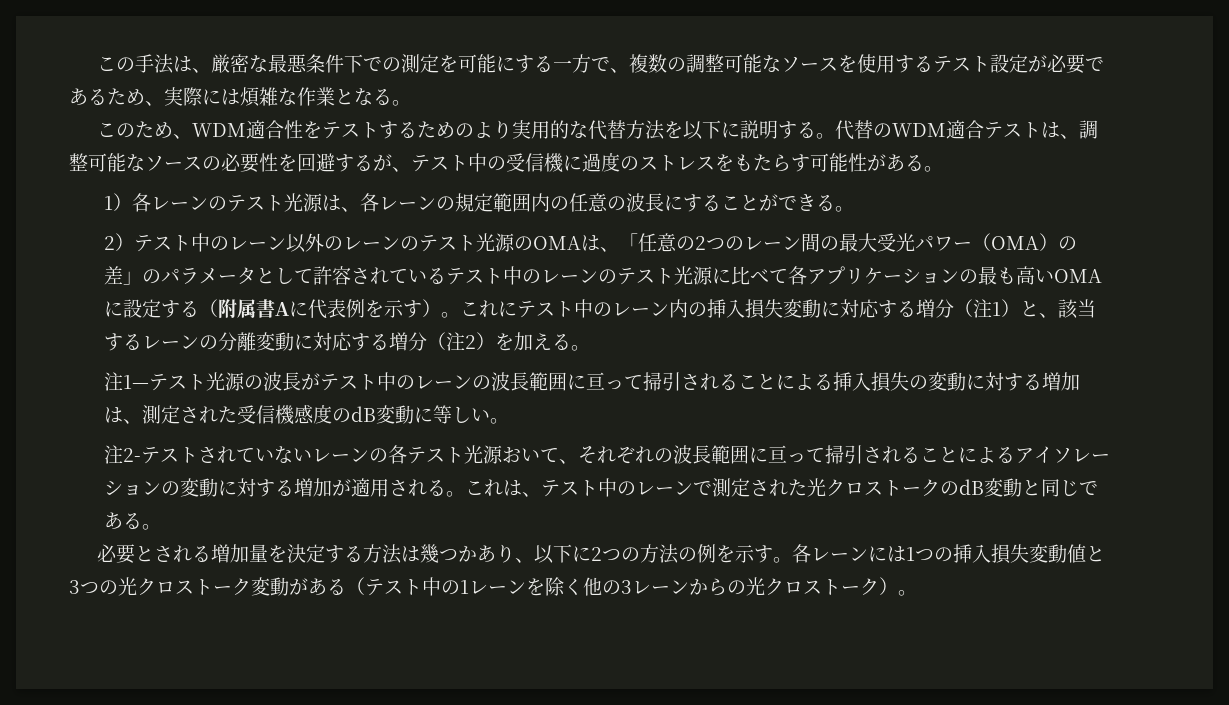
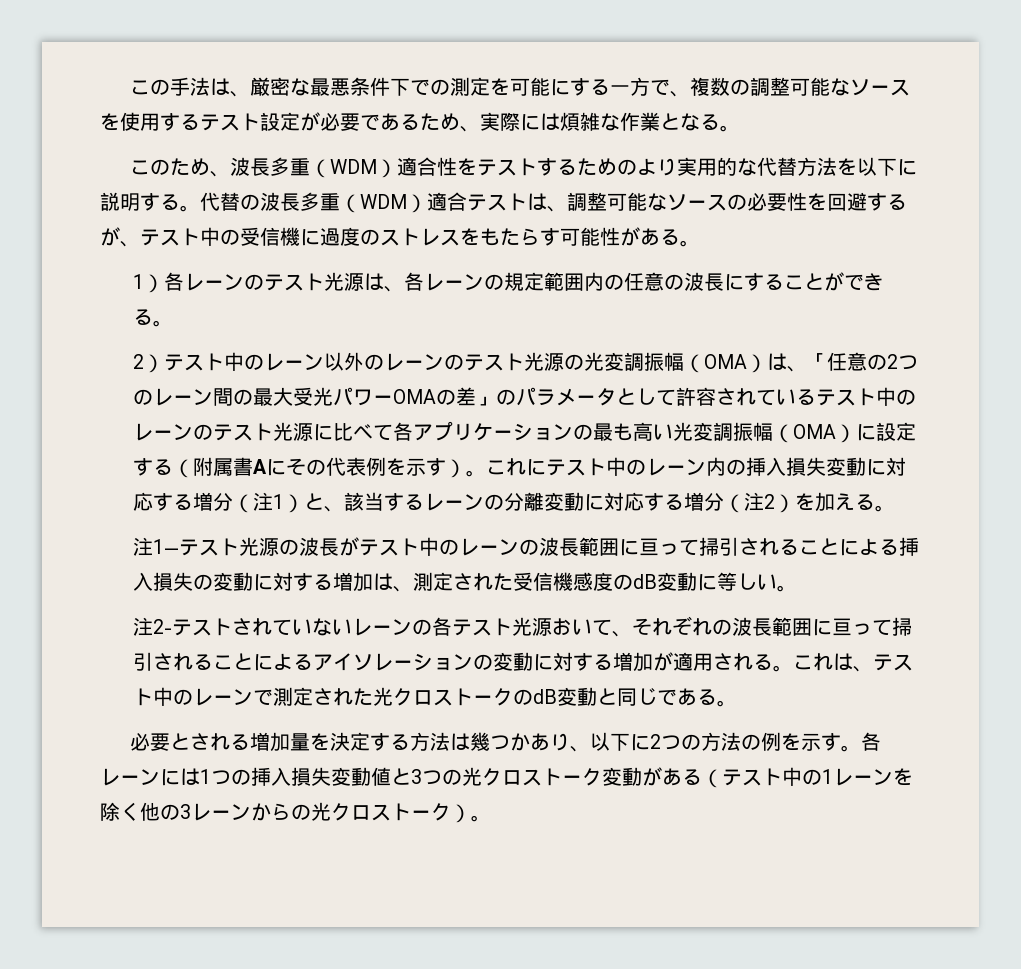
[191,123,246,137] WDM -> [230,157,398,178] 波長多重（WDM）
[891,123,946,137] WDM -> [260,192,427,213] 波長多重（WDM）
[532,236,581,250] OMA -> [584,352,768,373] 光変調振幅（OMA）
[971,233,1058,251] （OMA） -> [393,389,437,404] OMA
[1053,269,1102,283] OMA -> [673,422,857,443] 光変調振幅（OMA）
(308, 309) none -> [286,458,327,475] その

